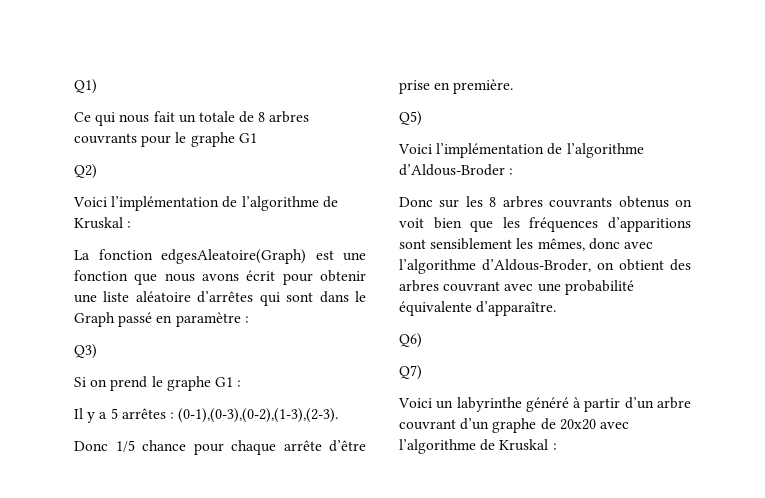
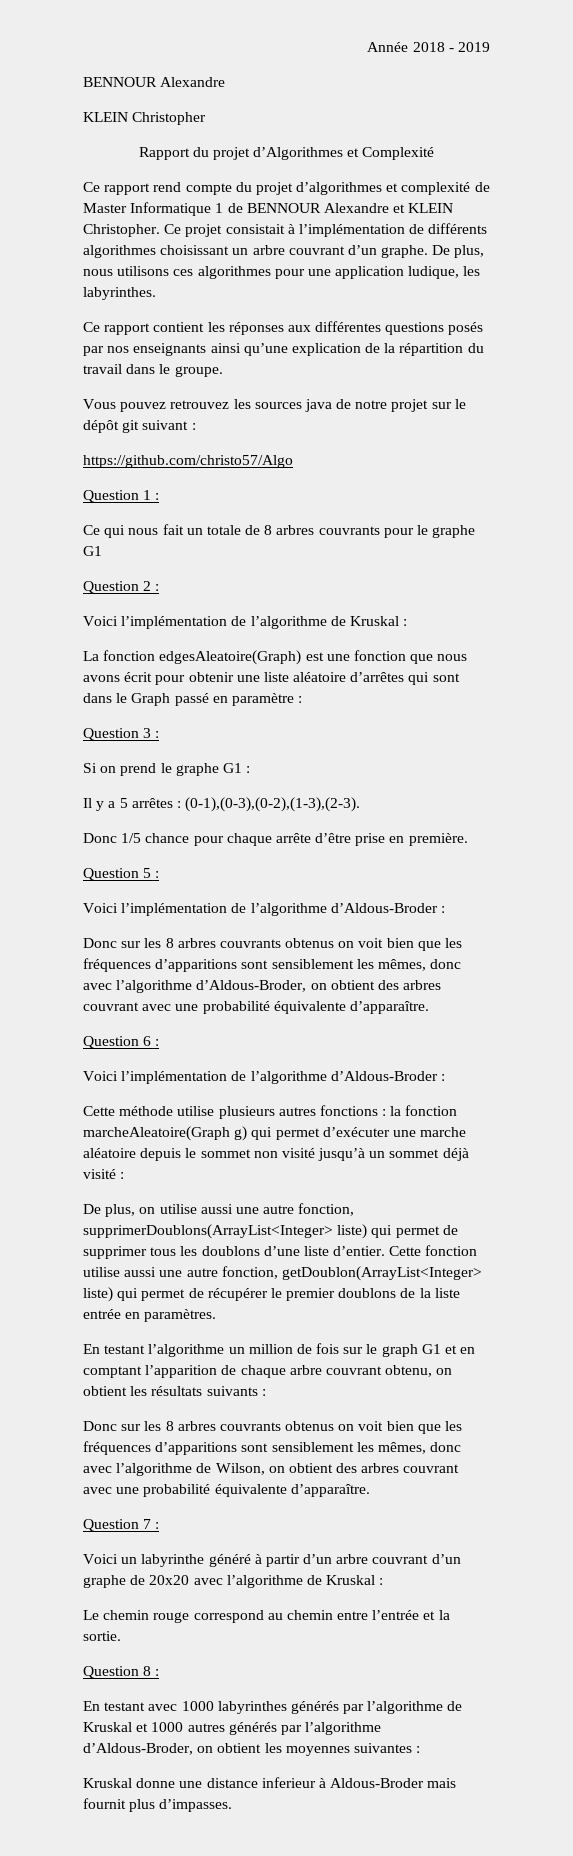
[74,79,97,94] Q1) -> [367,42,490,52] [83,77,226,87] [83,112,207,125] [138,147,435,160] [83,182,490,195] [83,202,454,216] [83,223,488,237] [83,245,485,258] [83,266,481,279] [83,287,156,300] [83,321,484,335] [83,343,484,356] [83,364,223,377] [83,399,466,412] [83,420,196,433] [83,455,293,468] [83,490,160,503] Année 2018 - 2019 // BENNOUR Alexandre // KLEIN Christopher // Rapport du projet d’Algorithmes et Complexité // Ce rapport rend compte du projet d’algorithmes et complexité de Master Informatique 1 de BENNOUR Alexandre et KLEIN Christopher. Ce projet consistait à l’implémentation de différents algorithmes choisissant un arbre couvrant d’un graphe. De plus, nous utilisons ces algorithmes pour une application ludique, les labyrinthes. // Ce rapport contient les réponses aux différentes questions posés par nos enseignants ainsi qu’une explication de la répartition du travail dans le groupe. // Vous pouvez retrouvez les sources java de notre projet sur le dépôt git suivant : // https://github.com/christo57/Algo // Question 1 :
[74,164,97,179] Q2) -> [83,581,160,594] Question 2 :
[74,344,97,359] Q3) -> [83,728,160,741] Question 3 :
[399,111,422,126] Q5) -> [83,868,160,881] Question 5 :
[399,333,422,348] [399,365,422,380] Q6) // Q7) -> [83,1036,160,1049] [83,1071,445,1084] [83,1105,458,1119] [83,1126,467,1141] [83,1148,469,1161] [83,1169,125,1179] [83,1203,355,1217] [83,1224,458,1239] [83,1245,478,1259] [83,1266,482,1281] [83,1287,460,1302] [83,1309,217,1322] [83,1343,476,1357] [83,1365,453,1378] [83,1386,266,1396] [83,1421,463,1434] [83,1441,462,1455] [83,1463,460,1476] [83,1484,370,1497] [83,1519,160,1532] Question 6 : // Voici l’implémentation de l’algorithme d’Aldous-Broder : // Cette méthode utilise plusieurs autres fonctions : la fonction marcheAleatoire(Graph g) qui permet d’exécuter une marche aléatoire depuis le sommet non visité jusqu’à un sommet déjà visité : // De plus, on utilise aussi une autre fonction, supprimerDoublons(ArrayList<Integer> liste) qui permet de supprimer tous les doublons d’une liste d’entier. Cette fonction utilise aussi une autre fonction, getDoublon(ArrayList<Integer> liste) qui permet de récupérer le premier doublons de la liste entrée en paramètres. // En testant l’algorithme un million de fois sur le graph G1 et en comptant l’apparition de chaque arbre couvrant obtenu, on obtient les résultats suivants : // Donc sur les 8 arbres couvrants obtenus on voit bien que les fréquences d’apparitions sont sensiblement les mêmes, donc avec l’algorithme de Wilson, on obtient des arbres couvrant avec une probabilité équivalente d’apparaître. // Question 7 :
(557, 446) none -> [83,1610,450,1623] [83,1631,121,1641] [83,1666,160,1679] [83,1701,463,1714] [83,1722,382,1735] [83,1743,421,1756] [83,1777,457,1788] [83,1798,233,1812] // Le chemin rouge correspond au chemin entre l’entrée et la sortie. // Question 8 : // En testant avec 1000 labyrinthes générés par l’algorithme de Kruskal et 1000 autres générés par l’algorithme d’Aldous-Broder, on obtient les moyennes suivantes : // Kruskal donne une distance inferieur à Aldous-Broder mais fournit plus d’impasses.

